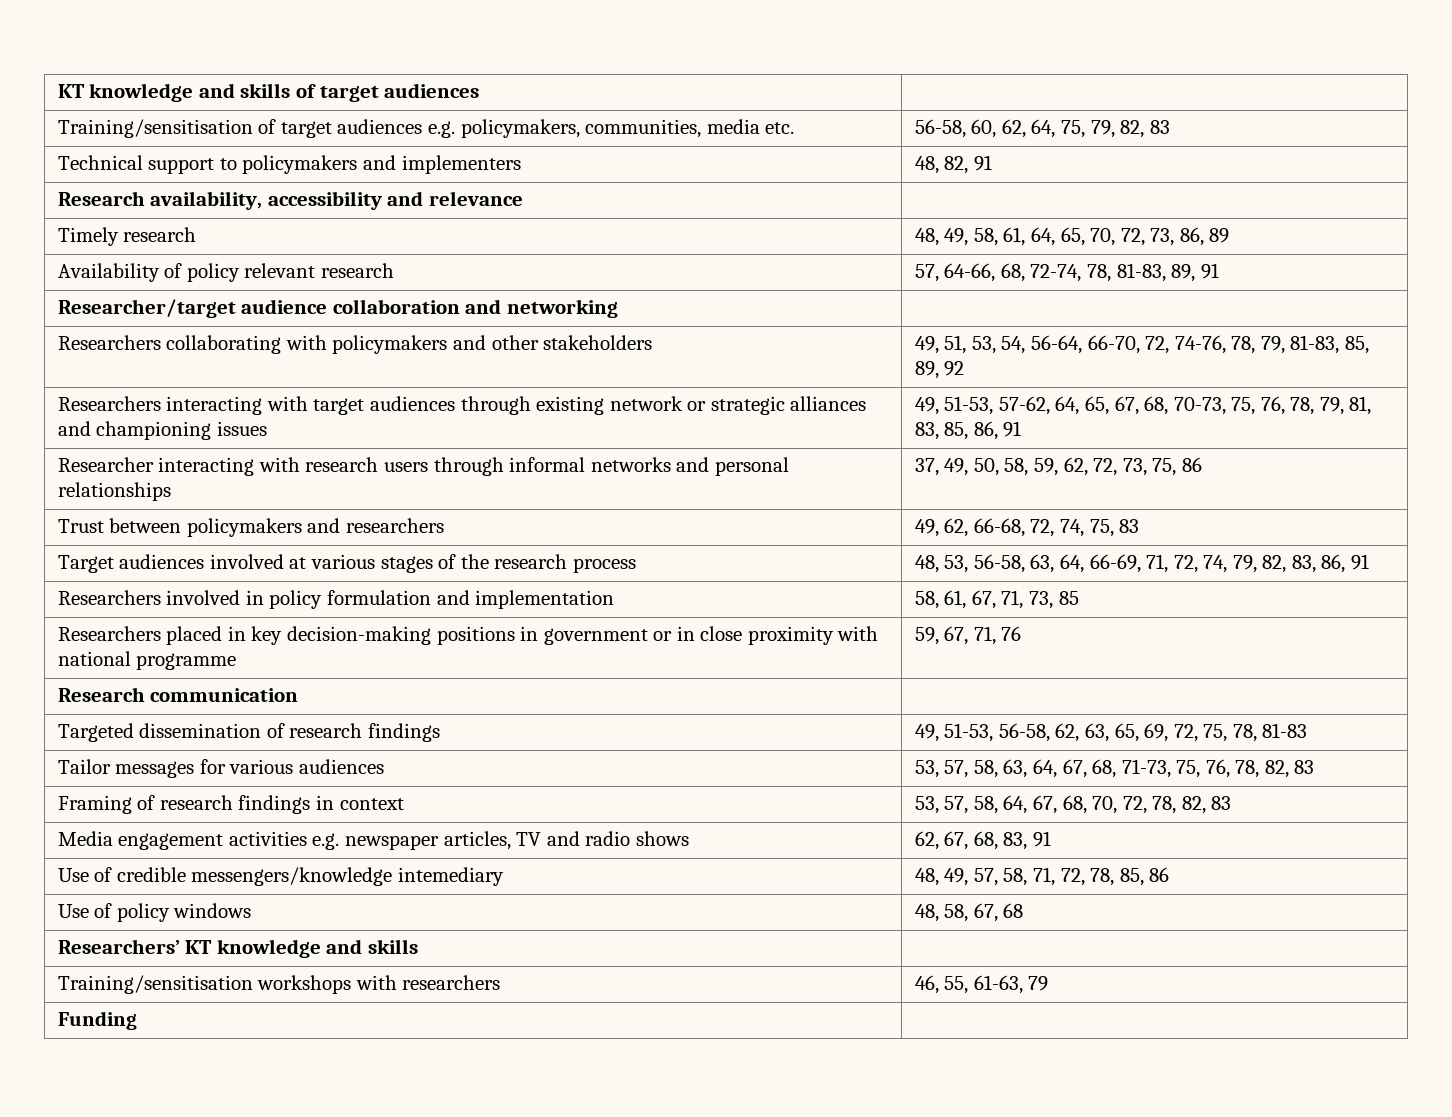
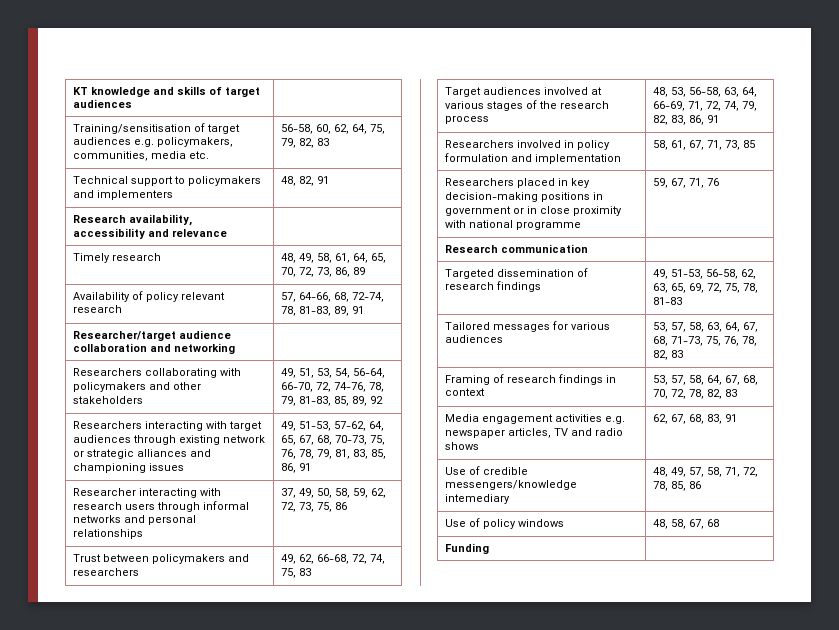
[57,759,111,774] Tailor -> [444,322,490,330] Tailored
[57,939,419,958] [57,975,501,994] [914,975,1049,994] // Researchers’ KT knowledge and skills | // Training/sensitisation workshops with researchers | 46, 55, 61-63, 79 -> (719, 523) none

